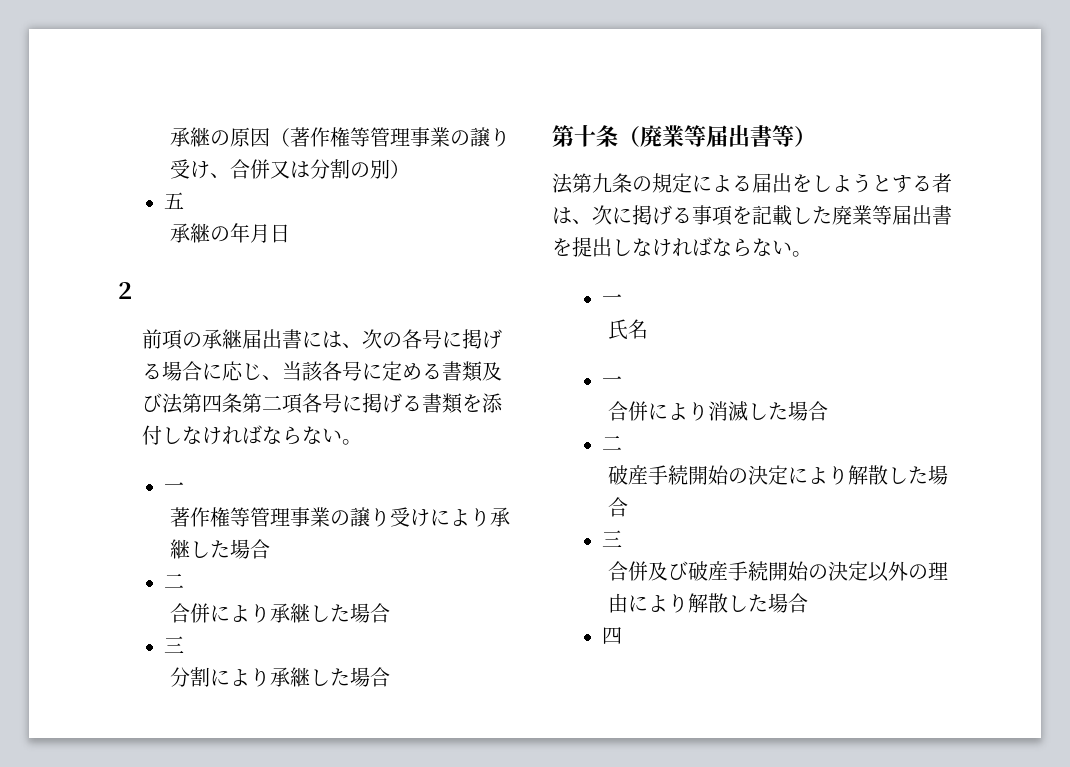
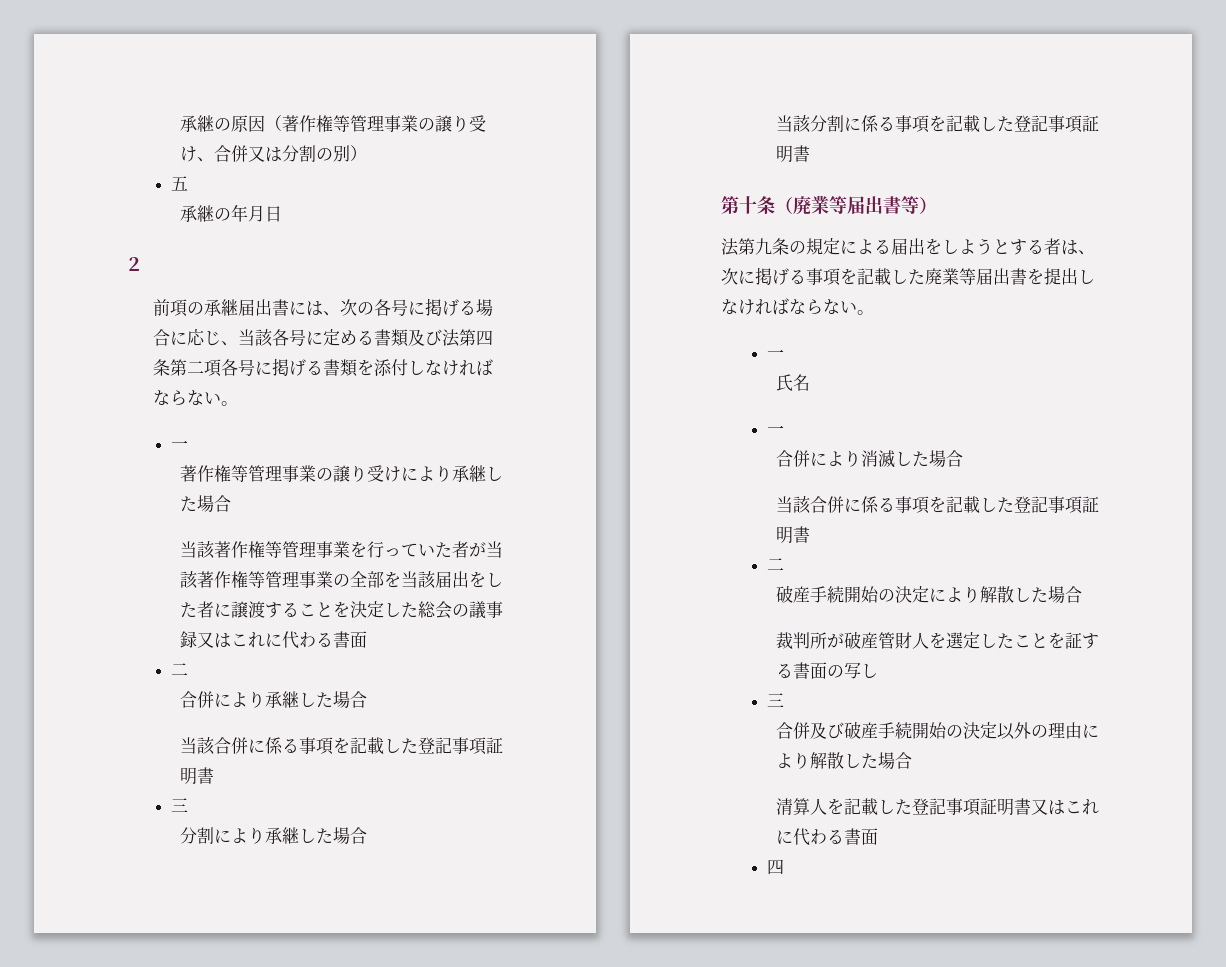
(271, 549) none -> [180,541,504,559] [180,571,504,589] [180,601,504,619] [180,631,368,649] // 当該著作権等管理事業を行っていた者が当該著作権等管理事業の全部を当該届出をした者に譲渡することを決定した総会の議事録又はこれに代わる書面
(391, 613) none -> [180,737,504,755] [180,767,215,785] // 当該合併に係る事項を記載した登記事項証明書
(391, 677) none -> [776,115,1100,133] [776,145,811,163] // 当該分割に係る事項を記載した登記事項証明書
(829, 411) none -> [776,496,1100,514] [776,526,811,544] // 当該合併に係る事項を記載した登記事項証明書
(629, 507) none -> [776,631,1100,650] [776,662,879,679] // 裁判所が破産管財人を選定したことを証する書面の写し
(809, 603) none -> [776,798,1100,816] [776,828,879,846] // 清算人を記載した登記事項証明書又はこれに代わる書面

